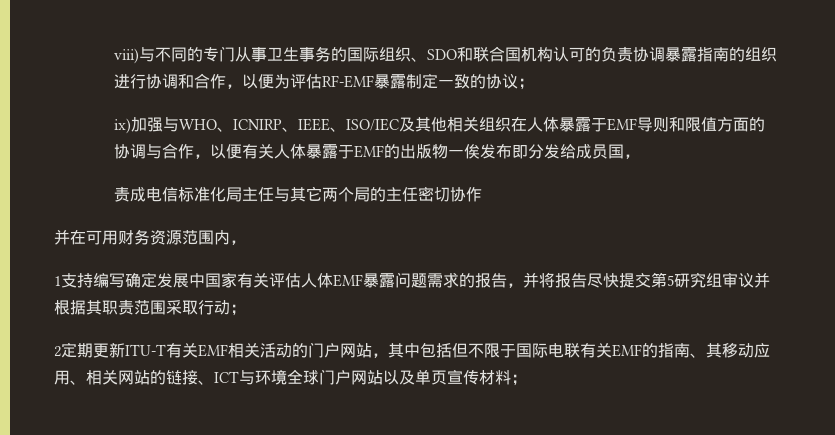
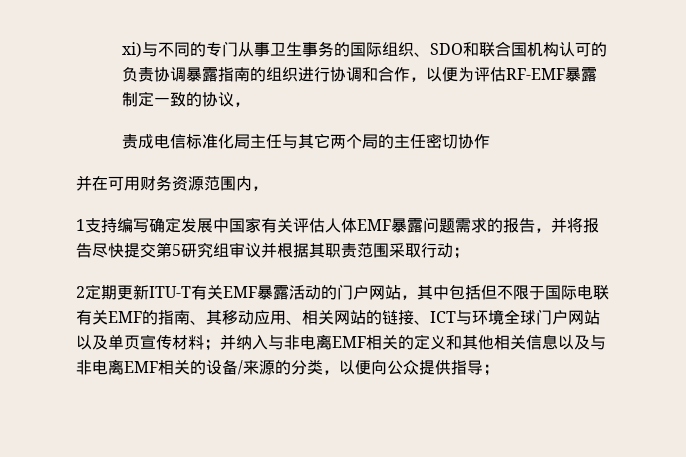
[114,48,140,64] viii) -> [121,42,142,58] xi)
[518,78,535,90] [114,117,766,134] [114,143,625,159] ； // ix)加强与WHO、ICNIRP、IEEE、ISO/IEC及其他相关组织在人体暴露于EMF导则和限值方面的协调与合作，以便有关人体暴露于EMF的出版物一俟发布即分发给成员国 -> (234, 99) none
[228,343,260,358] 相关 -> [257,285,289,300] 暴露
(527, 380) none -> [220,334,606,350] [76,359,499,376] 并纳入与非电离EMF相关的定义和其他相关信息以及与非电离EMF相关的设备/来源的分类，以便向公众提供指导；

